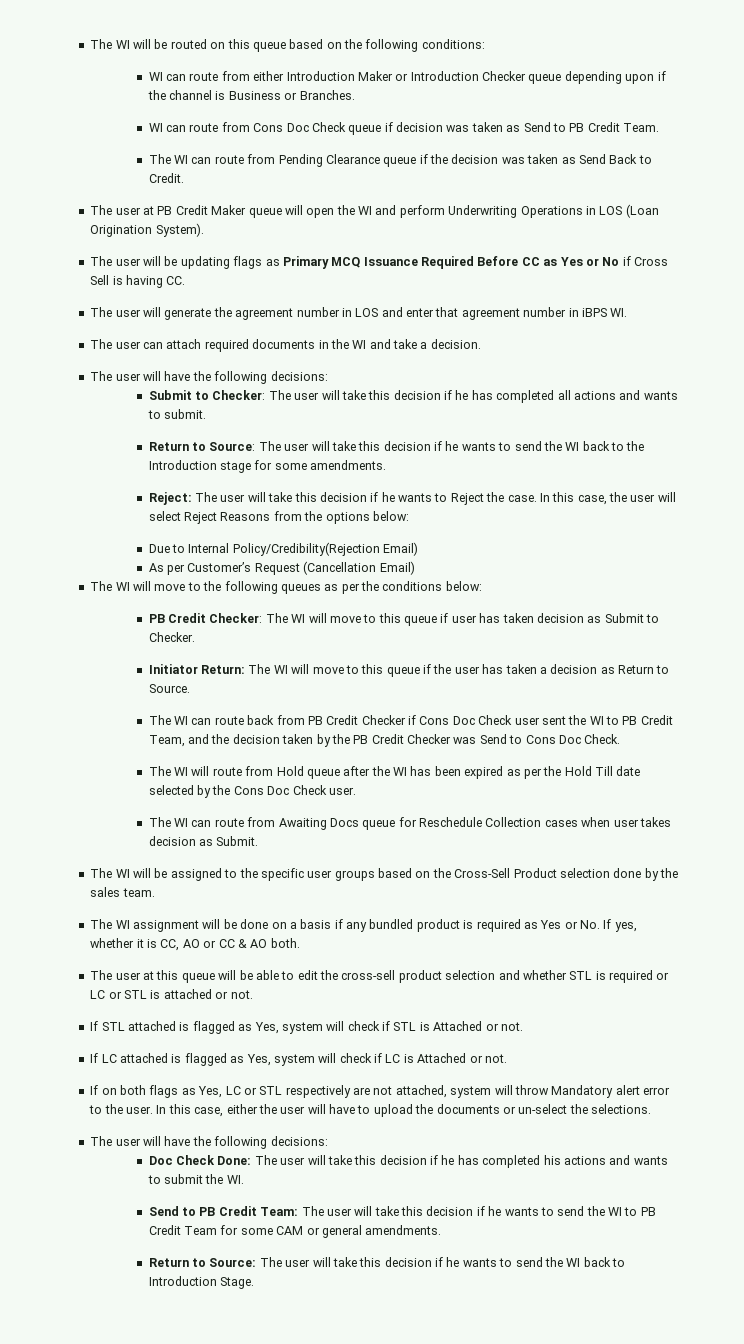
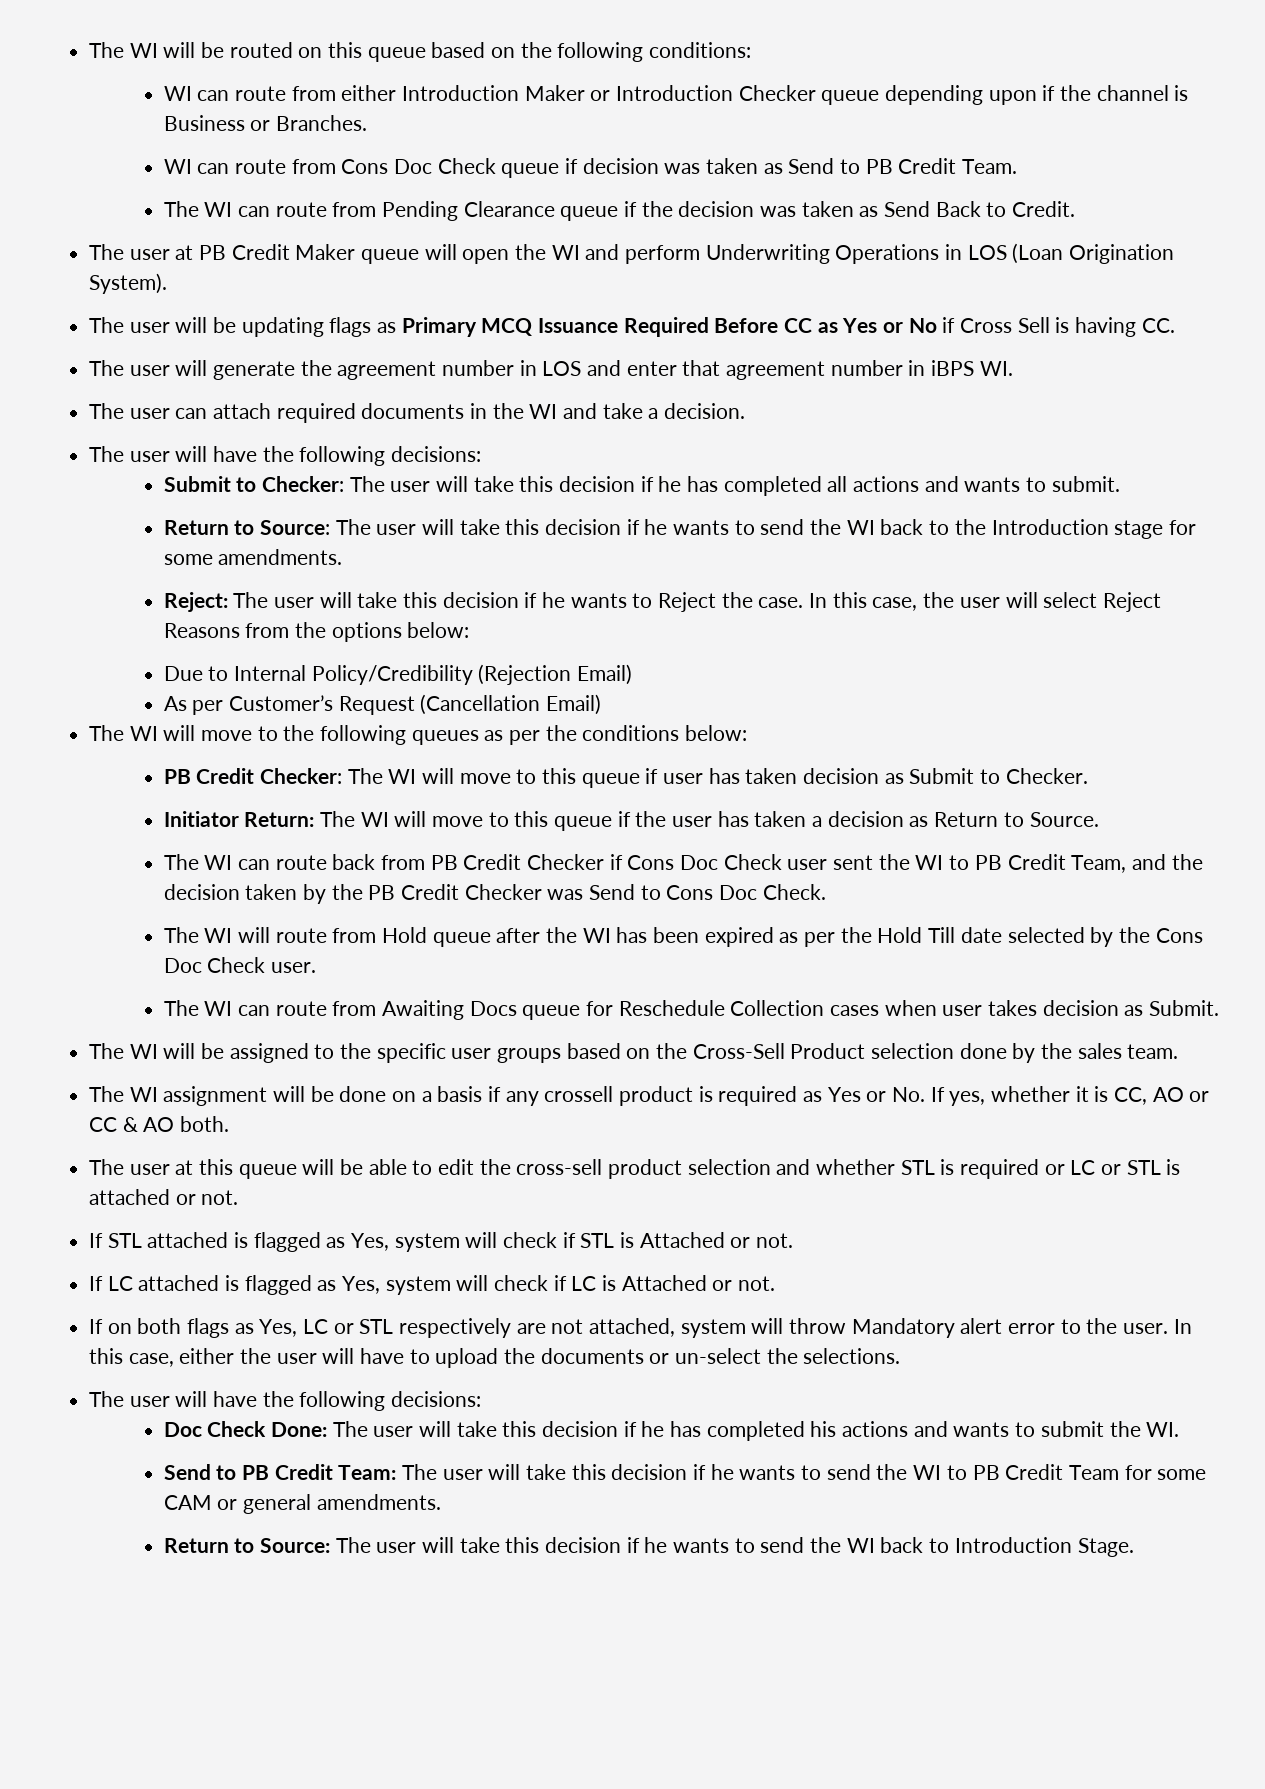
[232,542,380,556] Policy/Credibility(Rejection -> [311,664,572,685] Policy/Credibility (Rejection
[369,919,414,929] bundled -> [544,1086,614,1102] crossell

